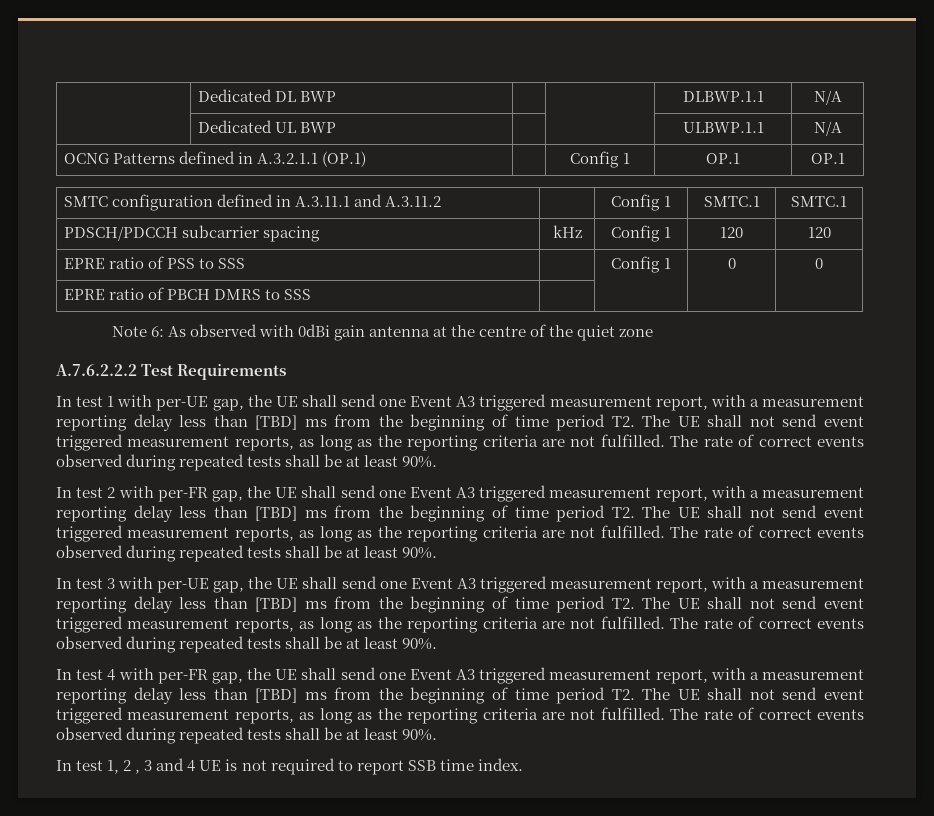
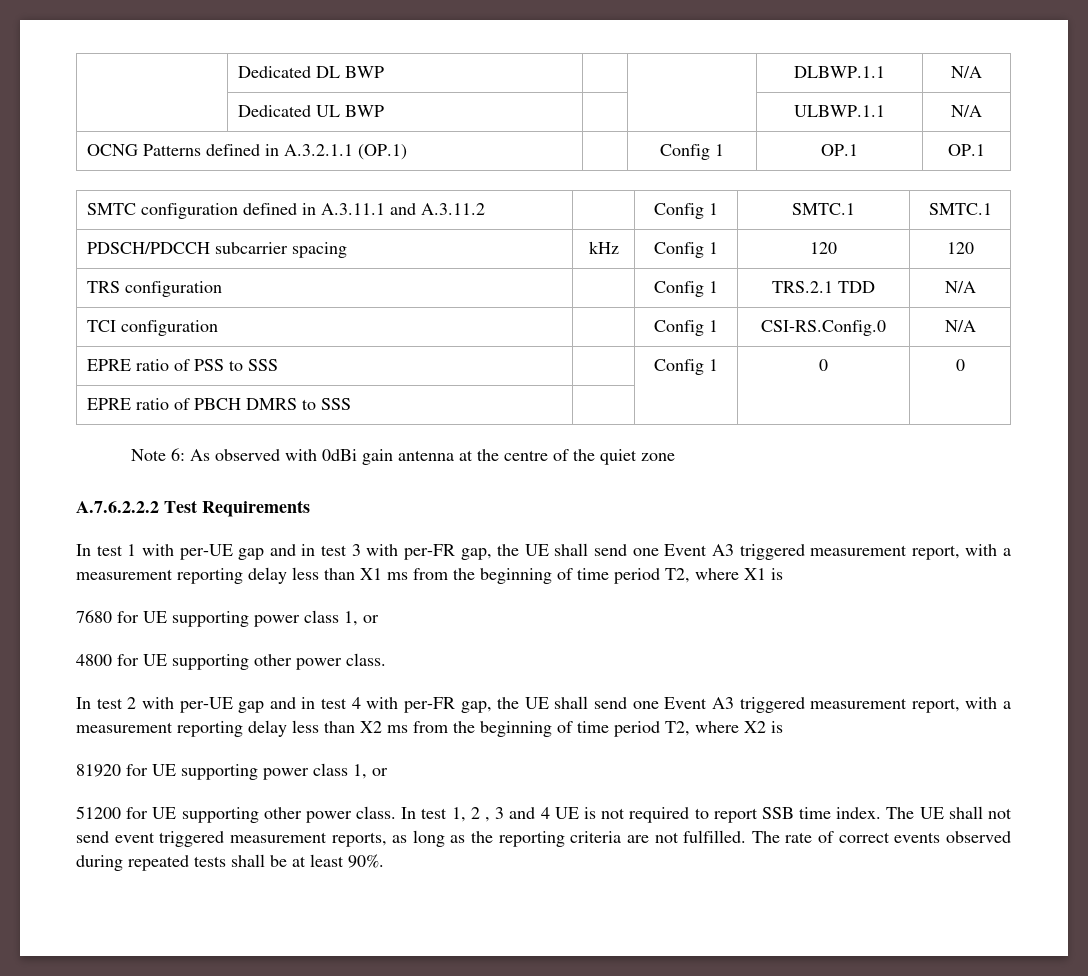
(831, 232) none -> [87,281,223,297] [654,281,718,297] [772,281,875,293] [944,281,976,293] [87,320,219,336] [654,320,718,336] [761,320,886,336] [944,320,976,332] // TRS configuration | | Config 1 | TRS.2.1 TDD | N/A // TCI configuration | | Config 1 | CSI-RS.Config.0 | N/A
(209, 403) none -> [238,544,455,560] gap and in test 3 with per-FR
[255,414,635,431] [TBD] ms from the beginning of time period T2. -> [360,568,783,584] [76,610,379,627] [76,653,386,670] [76,696,1011,713] [76,720,783,737] [76,763,388,780] [76,806,882,823] X1 ms from the beginning of time period T2, where X1 is // 7680 for UE supporting power class 1, or // 4800 for UE supporting other power class. // In test 2 with per-UE gap and in test 4 with per-FR gap, the UE shall send one Event A3 triggered measurement report, with a measurement reporting delay less than X2 ms from the beginning of time period T2, where X2 is // 81920 for UE supporting power class 1, or // 51200 for UE supporting other power class. In test 1, 2 , 3 and 4 UE is not required to report SSB time index.
[56,485,864,502] [56,505,864,522] [56,525,864,542] [56,545,438,562] [56,576,864,593] [56,596,864,613] [56,616,864,633] [56,636,438,653] [56,667,864,684] [56,687,864,704] [56,707,864,724] [56,727,438,744] [56,758,523,775] // In test 2 with per-FR gap, the UE shall send one Event A3 triggered measurement report, with a measurement reporting delay less than [TBD] ms from the beginning of time period T2. The UE shall not send event triggered measurement reports, as long as the reporting criteria are not fulfilled. The rate of correct events observed during repeated tests shall be at least 90%. // In test 3 with per-UE gap, the UE shall send one Event A3 triggered measurement report, with a measurement reporting delay less than [TBD] ms from the beginning of time period T2. The UE shall not send event triggered measurement reports, as long as the reporting criteria are not fulfilled. The rate of correct events observed during repeated tests shall be at least 90%. // In test 4 with per-FR gap, the UE shall send one Event A3 triggered measurement report, with a measurement reporting delay less than [TBD] ms from the beginning of time period T2. The UE shall not send event triggered measurement reports, as long as the reporting criteria are not fulfilled. The rate of correct events observed during repeated tests shall be at least 90%. // In test 1, 2 , 3 and 4 UE is not required to report SSB time index. -> (384, 861) none

